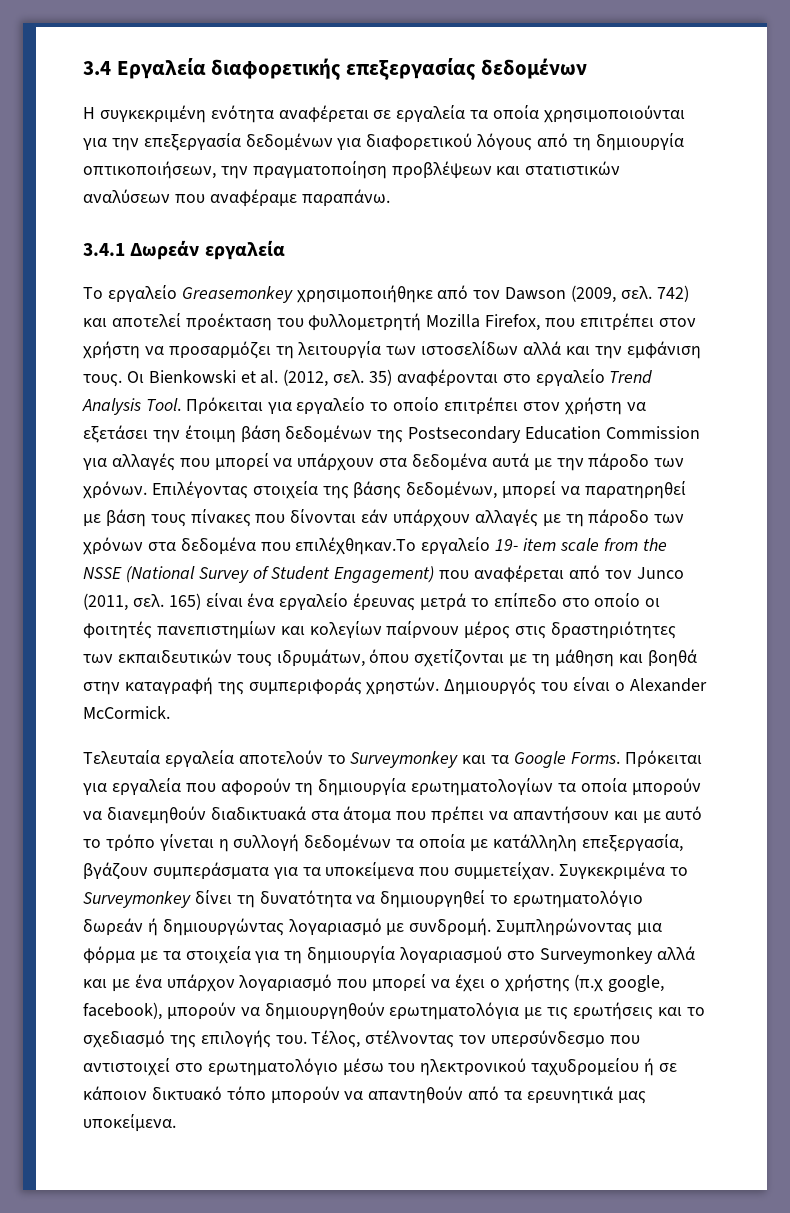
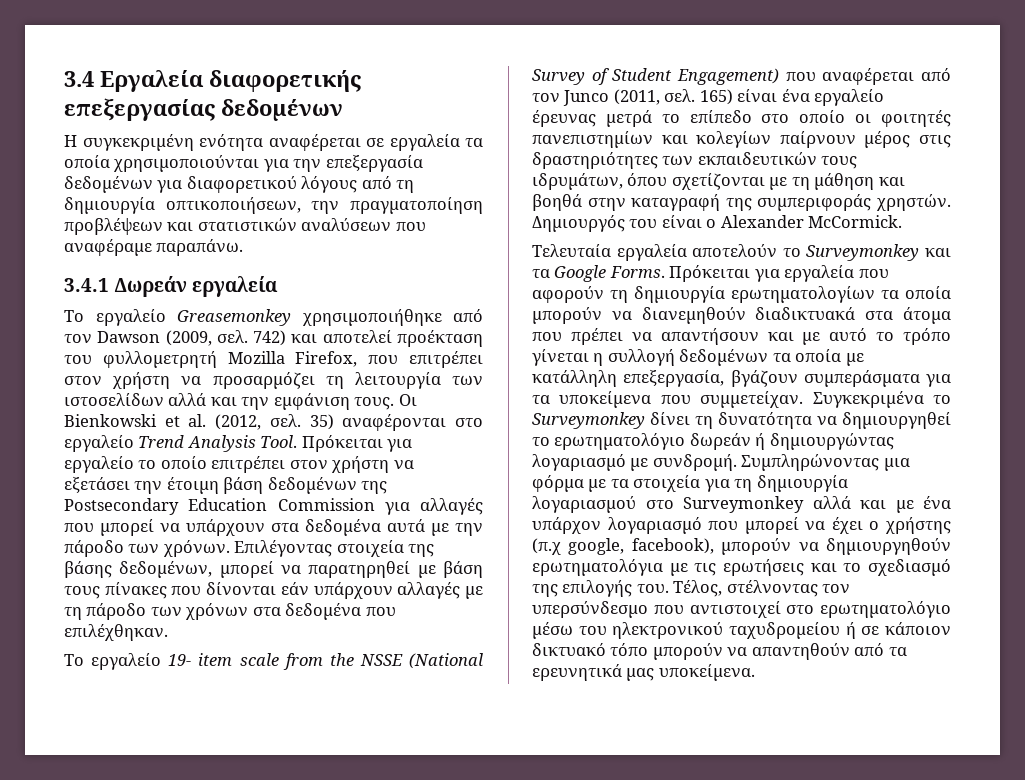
[295,537,417,555] επιλέχθηκαν.Το -> [64,624,168,641] [64,654,84,666] επιλέχθηκαν. // Το

